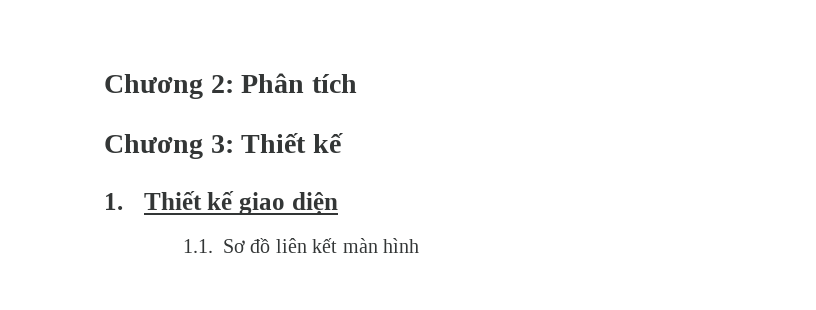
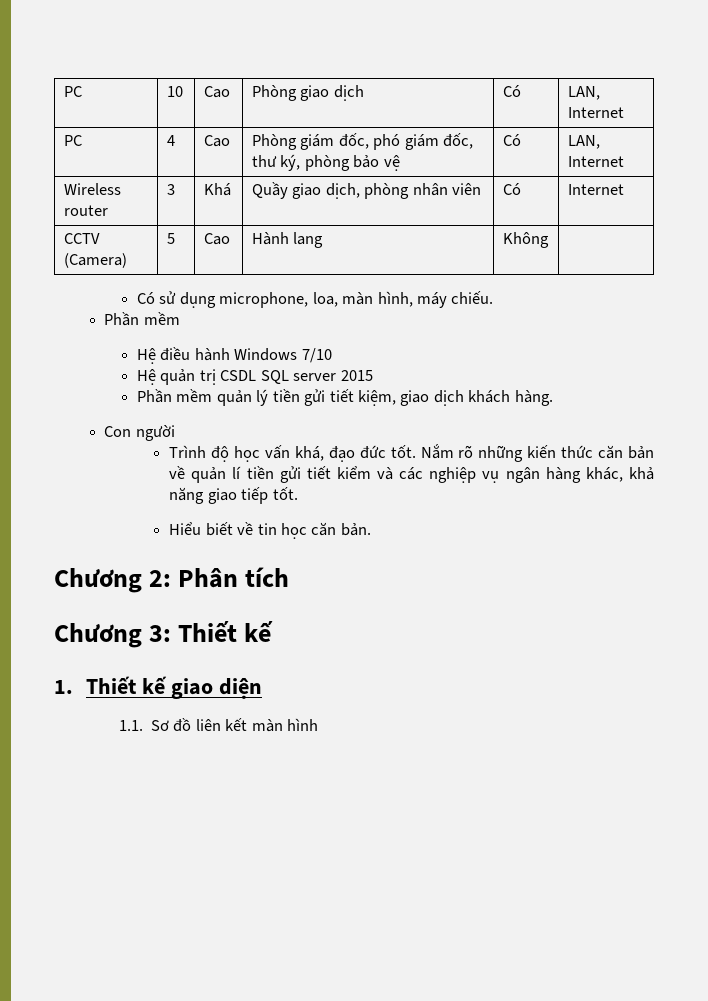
(104, 86) none -> [63,86,82,97] [166,86,183,97] [203,86,230,98] [251,85,364,101] [502,85,521,97] [567,86,600,100] [567,107,624,118] [63,135,82,146] [166,135,175,146] [203,135,230,147] [251,133,474,150] [251,154,400,171] [502,134,521,146] [567,135,600,149] [567,156,624,167] [63,183,121,195] [63,205,108,216] [166,184,175,195] [203,183,231,196] [251,182,482,199] [502,183,521,195] [567,184,624,195] [63,233,100,244] [63,253,127,268] [166,233,175,244] [203,233,230,245] [251,232,324,248] [502,232,549,248] [136,291,494,308] [104,312,180,326] [136,347,332,364] [136,369,373,385] [136,389,553,406] [104,425,175,441] [169,444,654,462] [169,466,654,483] [169,487,298,504] [169,522,371,539] PC | 10 | Cao | Phòng giao dịch | Có | LAN, Internet // PC | 4 | Cao | Phòng giám đốc, phó giám đốc, thư ký, phòng bảo vệ | Có | LAN, Internet // Wireless router | 3 | Khá | Quầy giao dịch, phòng nhân viên | Có | Internet // CCTV (Camera) | 5 | Cao | Hành lang | Không | // Có sử dụng microphone, loa, màn hình, máy chiếu. // Phần mềm // Hệ điều hành Windows 7/10 // Hệ quản trị CSDL SQL server 2015 // Phần mềm quản lý tiền gửi tiết kiệm, giao dịch khách hàng. // Con người // Trình độ học vấn khá, đạo đức tốt. Nắm rõ những kiến thức căn bản về quản lí tiền gửi tiết kiểm và các nghiệp vụ ngân hàng khác, khả năng giao tiếp tốt. // Hiểu biết về tin học căn bản. //

